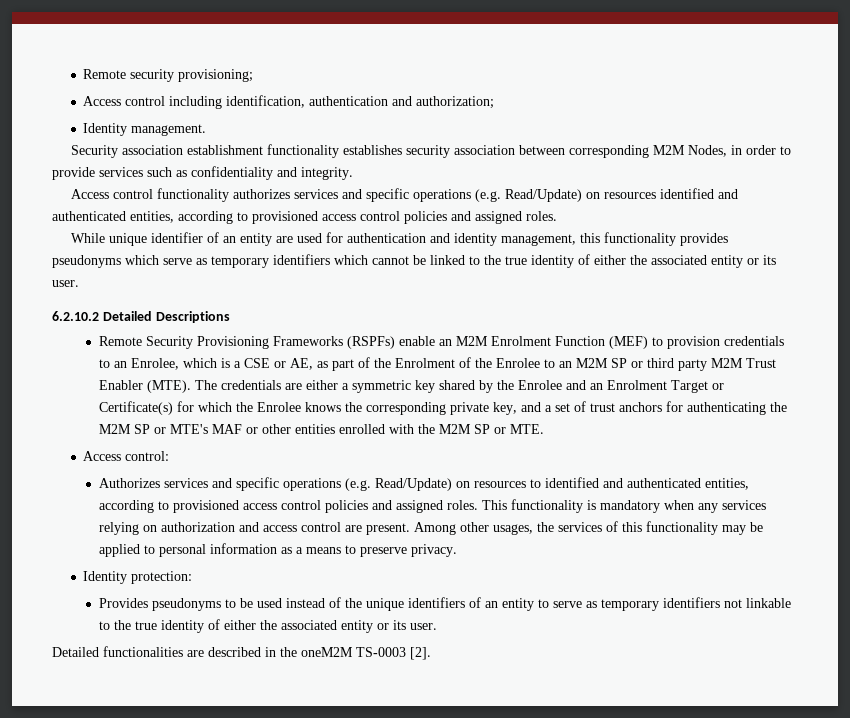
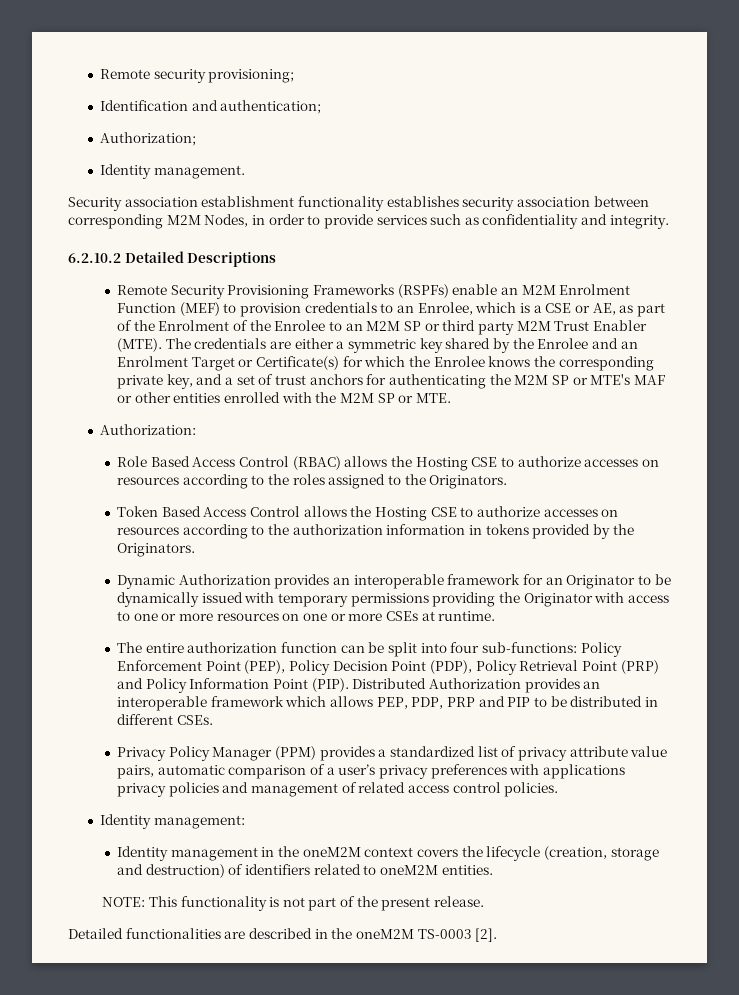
[83,95,495,109] Access control including identification, authentication and authorization; -> [99,100,322,114] [99,132,196,146] Identification and authentication; // Authorization;
[70,188,738,202] [52,211,557,224] [70,232,728,246] [52,254,776,268] [52,280,79,287] // Access control functionality authorizes services and specific operations (e.g. Read/Update) on resources identified and authenticated entities, according to provisioned access control policies and assigned roles. // While unique identifier of an entity are used for authentication and identity management, this functionality provides pseudonyms which serve as temporary identifiers which cannot be linked to the true identity of either the associated entity or its user. -> (669, 222) none
[83,451,170,461] [99,477,750,491] [99,499,767,513] [99,521,764,535] [99,543,458,557] [83,571,193,584] [99,597,792,611] [99,619,438,633] Access control: // Authorizes services and specific operations (e.g. Read/Update) on resources to identified and authenticated entities, according to provisioned access control policies and assigned roles. This functionality is mandatory when any services relying on authorization and access control are present. Among other usages, the services of this functionality may be applied to personal information as a means to preserve privacy. // Identity protection: // Provides pseudonyms to be used instead of the unique identifiers of an entity to serve as temporary identifiers not linkable to the true identity of either the associated entity or its user. -> [99,424,196,435] [117,456,659,471] [117,474,508,489] [117,506,619,521] [117,524,634,539] [117,543,196,557] [117,574,671,589] [117,592,669,607] [117,611,496,621] [117,642,622,657] [117,660,659,675] [117,678,601,693] [117,696,658,711] [117,714,213,725] [117,746,668,761] [117,764,625,779] [117,782,559,797] [99,814,245,829] [117,846,659,861] [117,864,493,878] [102,896,485,911] Authorization: // Role Based Access Control (RBAC) allows the Hosting CSE to authorize accesses on resources according to the roles assigned to the Originators. // Token Based Access Control allows the Hosting CSE to authorize accesses on resources according to the authorization information in tokens provided by the Originators. // Dynamic Authorization provides an interoperable framework for an Originator to be dynamically issued with temporary permissions providing the Originator with access to one or more resources on one or more CSEs at runtime. // The entire authorization function can be split into four sub-functions: Policy Enforcement Point (PEP), Policy Decision Point (PDP), Policy Retrieval Point (PRP) and Policy Information Point (PIP). Distributed Authorization provides an interoperable framework which allows PEP, PDP, PRP and PIP to be distributed in different CSEs. // Privacy Policy Manager (PPM) provides a standardized list of privacy attribute value pairs, automatic comparison of a user’s privacy preferences with applications privacy policies and management of related access control policies. // Identity management: // Identity management in the oneM2M context covers the lifecycle (creation, storage and destruction) of identifiers related to oneM2M entities. // NOTE: This functionality is not part of the present release.

